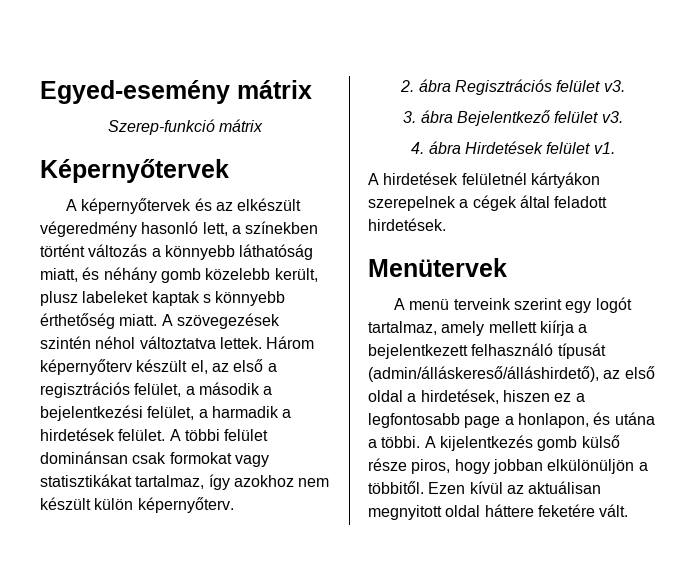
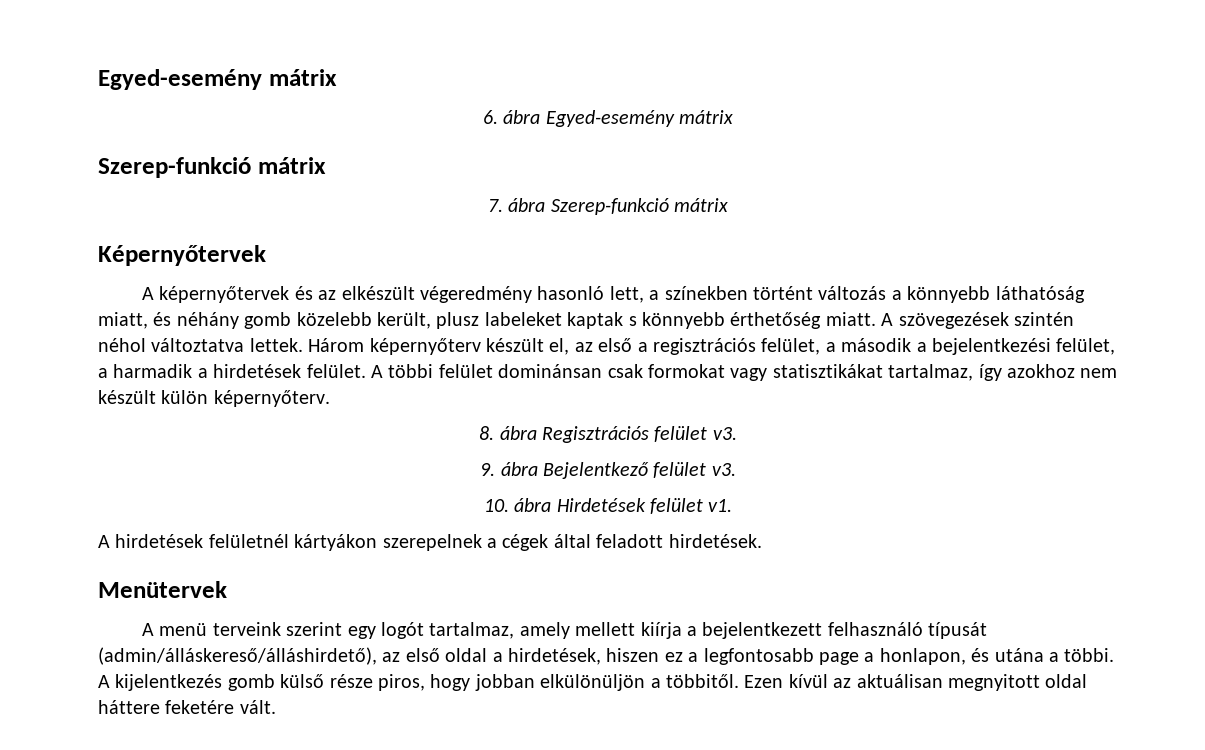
[40,80,312,104] Egyed-esemény mátrix // -> [98,69,337,90] [482,110,734,127] [98,157,326,178] [487,198,546,212] Egyed-esemény mátrix // 6. ábra Egyed-esemény mátrix // Szerep-funkció mátrix // 7. ábra
[400,80,415,92] 2. -> [479,426,495,440] 8.
[403,111,417,123] 3. -> [480,463,496,476] 9.
[411,142,425,154] 4. -> [483,499,509,512] 10.

